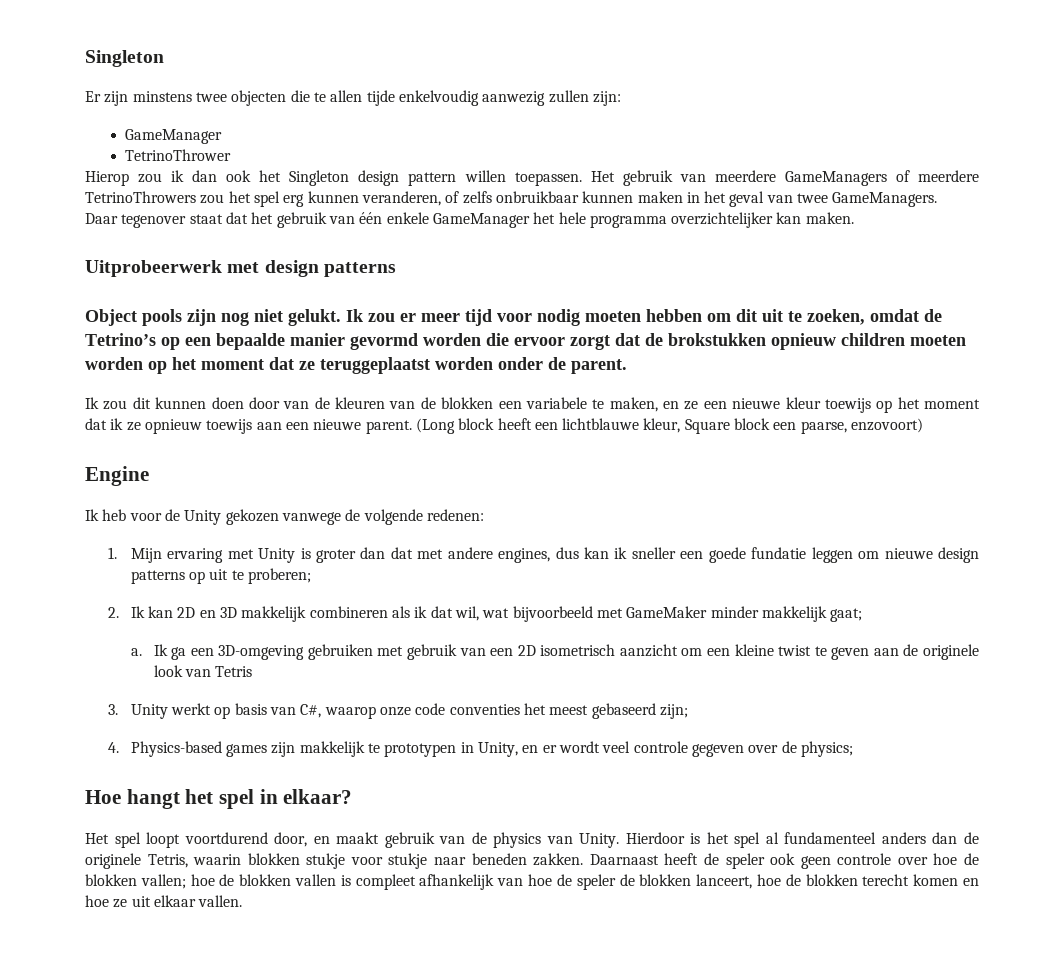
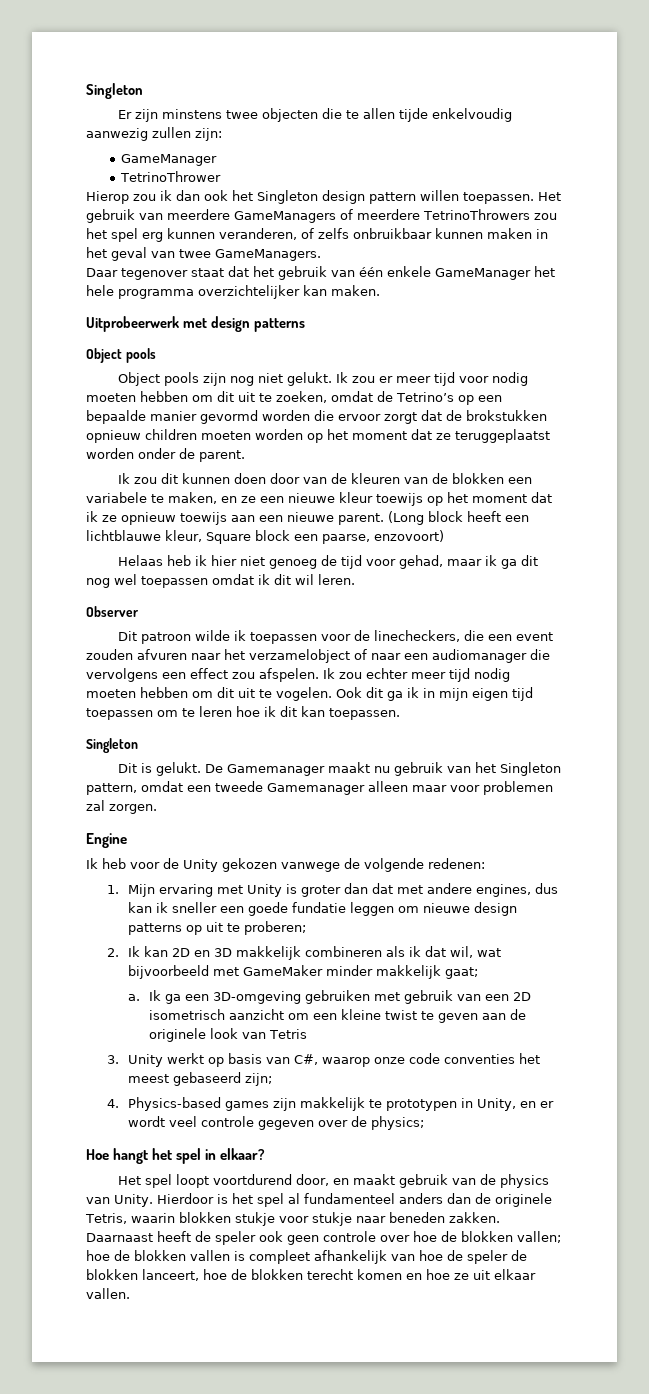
(182, 317) none -> [118,372,200,386] // Object pools
(924, 425) none -> [118,555,539,569] [86,574,355,588] [86,606,139,617] [118,630,554,644] [86,649,550,663] [86,668,510,682] [86,687,533,701] [86,706,400,720] [86,738,138,753] [118,762,562,776] [86,781,553,795] [86,800,157,814] // Helaas heb ik hier niet genoeg de tijd voor gehad, maar ik ga dit nog wel toepassen omdat ik dit wil leren. // Observer // Dit patroon wilde ik toepassen voor de linecheckers, die een event zouden afvuren naar het verzamelobject of naar een audiomanager die vervolgens een effect zou afspelen. Ik zou echter meer tijd nodig moeten hebben om dit uit te vogelen. Ook dit ga ik in mijn eigen tijd toepassen om te leren hoe ik dit kan toepassen. // Singleton // Dit is gelukt. De Gamemanager maakt nu gebruik van het Singleton pattern, omdat een tweede Gamemanager alleen maar voor problemen zal zorgen.

